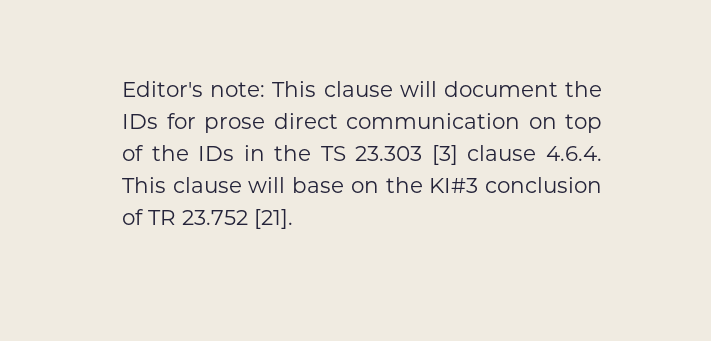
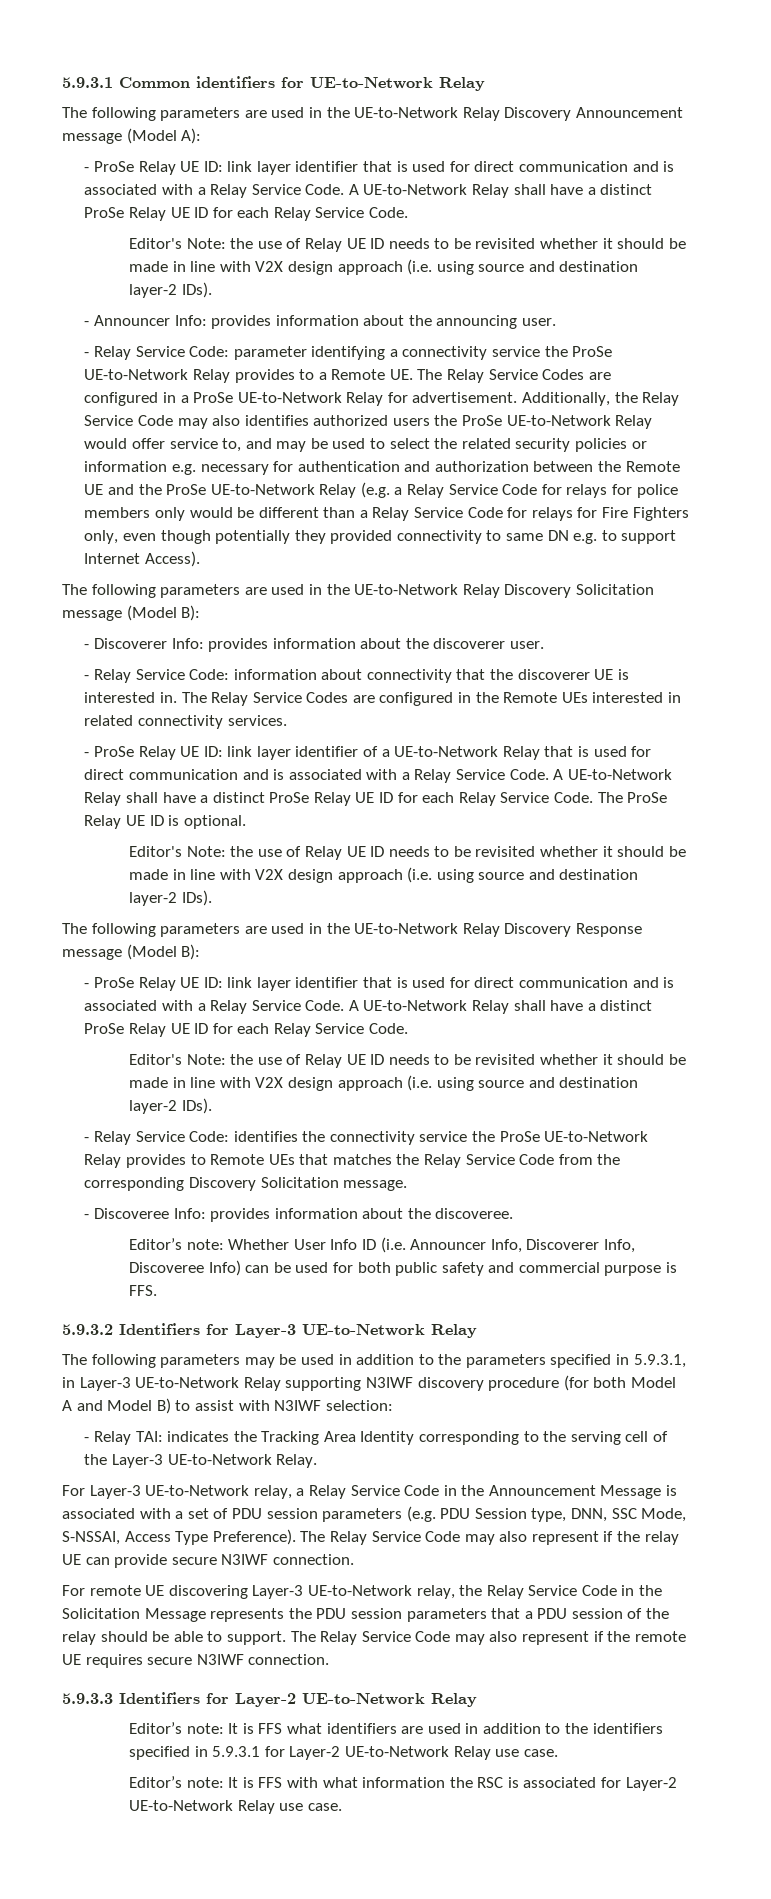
[122,81,602,97] [122,113,602,133] [122,145,602,165] [122,177,602,193] [122,209,294,229] Editor's note: This clause will document the IDs for prose direct communication on top of the IDs in the TS 23.303 [3] clause 4.6.4. This clause will base on the KI#3 conclusion of TR 23.752 [21]. -> [62,76,485,91] [62,107,683,121] [62,128,202,144] [84,161,675,175] [84,184,653,198] [84,207,409,221] [128,238,686,252] [128,259,639,275] [128,282,212,298] [84,315,557,329] [84,346,613,360] [84,369,611,383] [84,392,680,406] [84,415,653,429] [84,438,647,452] [84,461,680,475] [84,482,678,498] [84,507,689,521] [84,530,677,544] [84,551,200,567] [62,584,654,598] [62,605,201,621] [84,638,545,652] [84,669,629,683] [84,692,681,706] [84,715,287,729] [84,746,652,760] [84,769,672,783] [84,792,668,806] [84,815,246,829] [128,846,686,860] [128,867,639,883] [128,890,212,906] [62,923,642,937] [62,944,201,960] [84,977,675,991] [84,1000,653,1014] [84,1023,409,1037] [128,1054,686,1068] [128,1075,639,1091] [128,1098,212,1114] [84,1131,649,1145] [84,1154,621,1168] [84,1177,408,1191] [84,1208,514,1222] [128,1237,635,1253] [128,1260,678,1276] [128,1285,157,1296] [62,1323,477,1338] [62,1354,686,1368] [62,1375,676,1391] [62,1398,393,1414] [84,1431,668,1445] [84,1454,318,1468] [62,1485,678,1499] [62,1506,687,1522] [62,1529,679,1545] [62,1554,354,1568] [62,1585,663,1599] [62,1608,670,1622] [62,1631,686,1645] [62,1654,330,1668] [62,1692,477,1707] [128,1722,663,1734] [128,1746,558,1760] [128,1776,677,1791] [128,1800,342,1814] 5.9.3.1 Common identifiers for UE-to-Network Relay // The following parameters are used in the UE-to-Network Relay Discovery Announcement message (Model A): // - ProSe Relay UE ID: link layer identifier that is used for direct communication and is associated with a Relay Service Code. A UE-to-Network Relay shall have a distinct ProSe Relay UE ID for each Relay Service Code. // Editor's Note: the use of Relay UE ID needs to be revisited whether it should be made in line with V2X design approach (i.e. using source and destination layer-2 IDs). // - Announcer Info: provides information about the announcing user. // - Relay Service Code: parameter identifying a connectivity service the ProSe UE-to-Network Relay provides to a Remote UE. The Relay Service Codes are configured in a ProSe UE-to-Network Relay for advertisement. Additionally, the Relay Service Code may also identifies authorized users the ProSe UE-to-Network Relay would offer service to, and may be used to select the related security policies or information e.g. necessary for authentication and authorization between the Remote UE and the ProSe UE-to-Network Relay (e.g. a Relay Service Code for relays for police members only would be different than a Relay Service Code for relays for Fire Fighters only, even though potentially they provided connectivity to same DN e.g. to support Internet Access). // The following parameters are used in the UE-to-Network Relay Discovery Solicitation message (Model B): // - Discoverer Info: provides information about the discoverer user. // - Relay Service Code: information about connectivity that the discoverer UE is interested in. The Relay Service Codes are configured in the Remote UEs interested in related connectivity services. // - ProSe Relay UE ID: link layer identifier of a UE-to-Network Relay that is used for direct communication and is associated with a Relay Service Code. A UE-to-Network Relay shall have a distinct ProSe Relay UE ID for each Relay Service Code. The ProSe Relay UE ID is optional. // Editor's Note: the use of Relay UE ID needs to be revisited whether it should be made in line with V2X design approach (i.e. using source and destination layer-2 IDs). // The following parameters are used in the UE-to-Network Relay Discovery Response message (Model B): // - ProSe Relay UE ID: link layer identifier that is used for direct communication and is associated with a Relay Service Code. A UE-to-Network Relay shall have a distinct ProSe Relay UE ID for each Relay Service Code. // Editor's Note: the use of Relay UE ID needs to be revisited whether it should be made in line with V2X design approach (i.e. using source and destination layer-2 IDs). // - Relay Service Code: identifies the connectivity service the ProSe UE-to-Network Relay provides to Remote UEs that matches the Relay Service Code from the corresponding Discovery Solicitation message. // - Discoveree Info: provides information about the discoveree. // Editor’s note: Whether User Info ID (i.e. Announcer Info, Discoverer Info, Discoveree Info) can be used for both public safety and commercial purpose is FFS. // 5.9.3.2 Identifiers for Layer-3 UE-to-Network Relay // The following parameters may be used in addition to the parameters specified in 5.9.3.1, in Layer-3 UE-to-Network Relay supporting N3IWF discovery procedure (for both Model A and Model B) to assist with N3IWF selection: // - Relay TAI: indicates the Tracking Area Identity corresponding to the serving cell of the Layer-3 UE-to-Network Relay. // For Layer-3 UE-to-Network relay, a Relay Service Code in the Announcement Message is associated with a set of PDU session parameters (e.g. PDU Session type, DNN, SSC Mode, S-NSSAI, Access Type Preference). The Relay Service Code may also represent if the relay UE can provide secure N3IWF connection. // For remote UE discovering Layer-3 UE-to-Network relay, the Relay Service Code in the Solicitation Message represents the PDU session parameters that a PDU session of the relay should be able to support. The Relay Service Code may also represent if the remote UE requires secure N3IWF connection. // 5.9.3.3 Identifiers for Layer-2 UE-to-Network Relay // Editor’s note: It is FFS what identifiers are used in addition to the identifiers specified in 5.9.3.1 for Layer-2 UE-to-Network Relay use case. // Editor’s note: It is FFS with what information the RSC is associated for Layer-2 UE-to-Network Relay use case.

